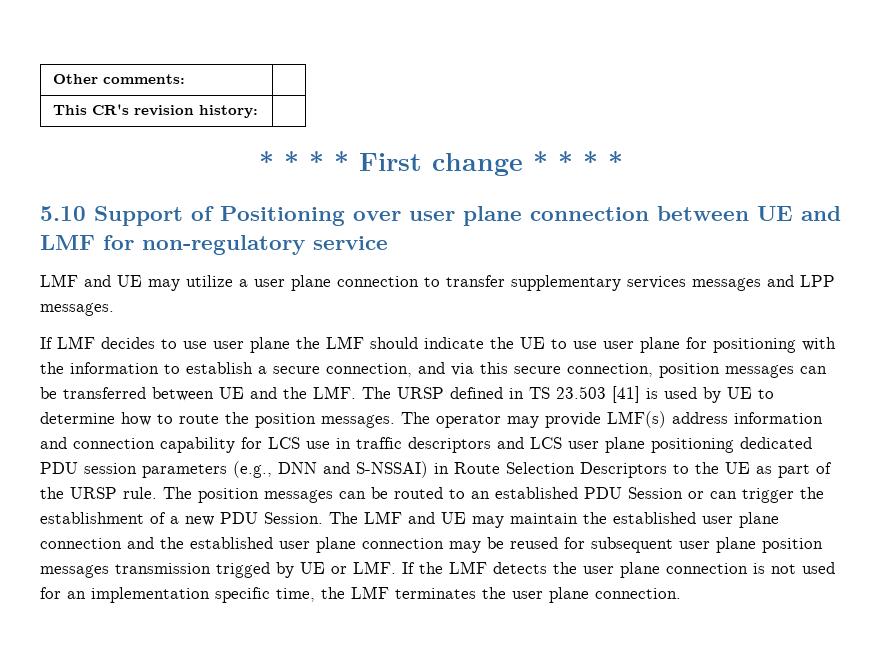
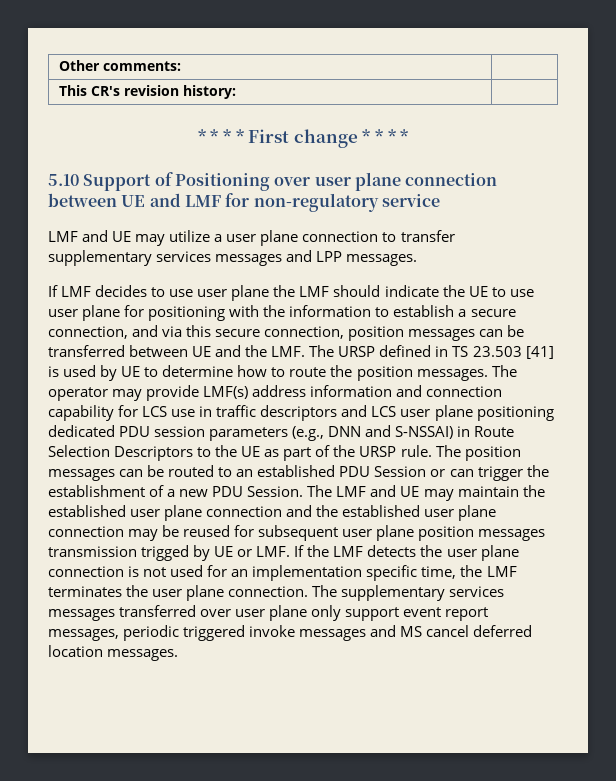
(681, 593) none -> [312,585,505,601] [48,605,489,621] [48,625,533,641] [48,645,179,661] The supplementary services messages transferred over user plane only support event report messages, periodic triggered invoke messages and MS cancel deferred location messages.

